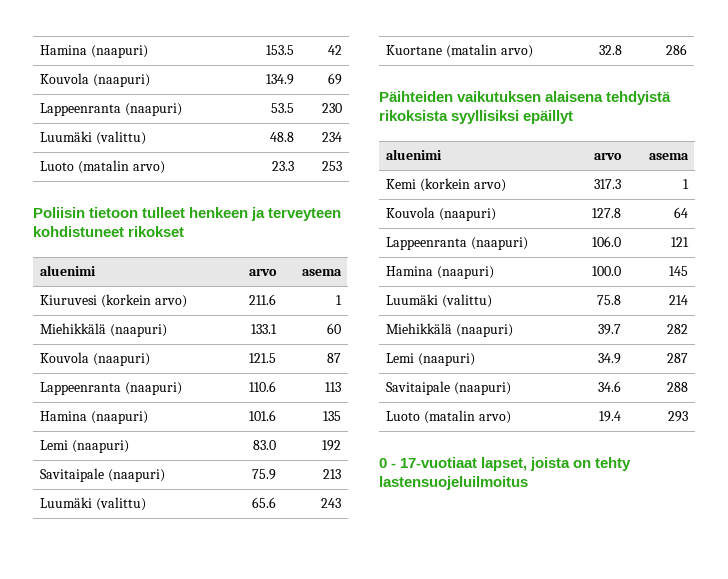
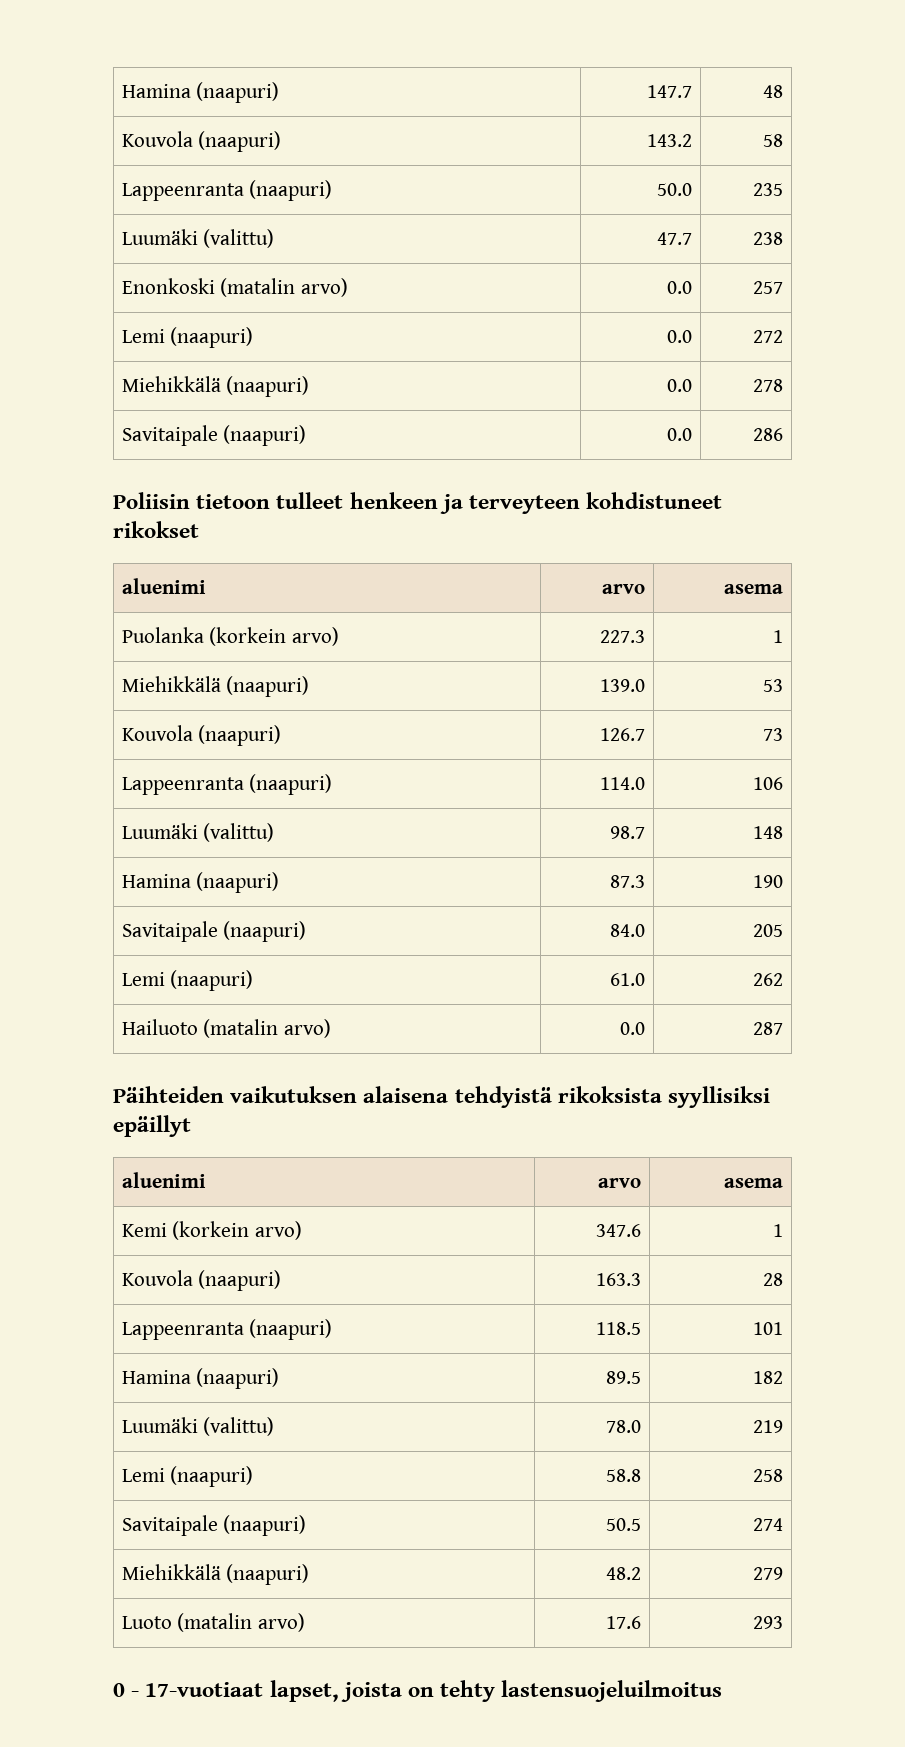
[40,45,149,58] [265,45,294,55] [327,45,342,55] [40,73,151,87] [265,74,294,85] [327,73,342,85] [40,103,183,116] [270,103,294,113] [321,103,342,113] [40,131,147,145] [269,132,294,142] [321,132,342,142] [40,160,165,174] [271,161,294,171] [321,161,342,171] Hamina (naapuri) | 153.5 | 42 // Kouvola (naapuri) | 134.9 | 69 // Lappeenranta (naapuri) | 53.5 | 230 // Luumäki (valittu) | 48.8 | 234 // Luoto (matalin arvo) | 23.3 | 253 -> [121,82,280,103] [647,85,693,98] [763,85,784,98] [121,131,282,152] [647,134,693,147] [763,134,784,147] [121,180,333,201] [657,183,693,196] [753,183,784,196] [121,229,275,248] [657,232,693,245] [753,232,784,245] [121,278,348,297] [667,281,693,294] [753,281,784,294] [121,327,254,348] [667,330,693,343] [753,330,784,343] [121,376,310,397] [667,379,693,392] [753,379,784,392] [121,425,307,446] [667,428,693,441] [753,428,784,441] Hamina (naapuri) | 147.7 | 48 // Kouvola (naapuri) | 143.2 | 58 // Lappeenranta (naapuri) | 50.0 | 235 // Luumäki (valittu) | 47.7 | 238 // Enonkoski (matalin arvo) | 0.0 | 257 // Lemi (naapuri) | 0.0 | 272 // Miehikkälä (naapuri) | 0.0 | 278 // Savitaipale (naapuri) | 0.0 | 286
[40,294,187,308] [248,294,276,305] Kiuruvesi (korkein arvo) | 211.6 -> [121,627,339,646] [600,630,646,643] Puolanka (korkein arvo) | 227.3
[250,324,277,334] [326,323,341,334] [40,352,151,366] [248,353,276,363] [326,353,341,363] [40,382,183,395] [248,381,276,392] [324,382,341,392] [40,411,149,424] [248,410,276,421] [322,411,341,421] [40,440,130,453] [252,440,276,450] [321,440,341,451] [40,468,166,482] [251,469,276,480] [322,469,341,479] [40,497,147,511] [251,497,276,508] [320,498,341,508] [386,44,533,58] [598,45,622,55] [665,44,687,55] 133.1 | 60 // Kouvola (naapuri) | 121.5 | 87 // Lappeenranta (naapuri) | 110.6 | 113 // Hamina (naapuri) | 101.6 | 135 // Lemi (naapuri) | 83.0 | 192 // Savitaipale (naapuri) | 75.9 | 213 // Luumäki (valittu) | 65.6 | 243 // Kuortane (matalin arvo) | 32.8 | 286 -> [600,679,646,692] [763,679,784,692] [121,725,282,746] [600,728,646,741] [763,728,784,741] [121,774,333,795] [600,777,646,790] [753,777,784,790] [121,823,275,842] [610,826,646,839] [753,826,784,839] [121,872,280,893] [610,875,646,888] [753,875,784,888] [121,921,307,942] [610,924,646,937] [753,924,784,937] [121,970,254,991] [610,973,646,986] [753,973,784,986] [121,1019,331,1038] [620,1022,646,1035] [753,1022,784,1035] 139.0 | 53 // Kouvola (naapuri) | 126.7 | 73 // Lappeenranta (naapuri) | 114.0 | 106 // Luumäki (valittu) | 98.7 | 148 // Hamina (naapuri) | 87.3 | 190 // Savitaipale (naapuri) | 84.0 | 205 // Lemi (naapuri) | 61.0 | 262 // Hailuoto (matalin arvo) | 0.0 | 287
[593,179,621,189] 317.3 -> [596,1224,642,1237] 347.6
[591,208,621,218] [673,207,688,218] [386,237,529,250] [591,236,621,247] [670,237,689,247] [386,266,495,279] [591,266,621,276] [668,266,688,276] [386,294,493,308] [596,295,621,305] [668,295,688,305] [386,323,514,337] [597,324,621,335] [666,324,688,334] [386,353,476,366] [597,353,621,364] [666,353,688,363] [386,381,512,395] [597,381,621,392] [666,382,688,392] [386,410,511,424] [598,411,621,422] 127.8 | 64 // Lappeenranta (naapuri) | 106.0 | 121 // Hamina (naapuri) | 100.0 | 145 // Luumäki (valittu) | 75.8 | 214 // Miehikkälä (naapuri) | 39.7 | 282 // Lemi (naapuri) | 34.9 | 287 // Savitaipale (naapuri) | 34.6 | 288 // Luoto (matalin arvo) | 19.4 -> [596,1273,642,1286] [763,1273,784,1286] [121,1319,333,1340] [596,1322,642,1335] [753,1322,784,1335] [121,1368,280,1389] [606,1371,642,1384] [753,1371,784,1384] [121,1417,275,1436] [606,1420,642,1433] [753,1420,784,1433] [121,1466,254,1487] [606,1469,642,1482] [753,1469,784,1482] [121,1515,307,1536] [606,1518,642,1531] [753,1518,784,1531] [121,1564,310,1585] [606,1567,642,1580] [753,1567,784,1580] [121,1613,305,1632] [606,1616,642,1629] 163.3 | 28 // Lappeenranta (naapuri) | 118.5 | 101 // Hamina (naapuri) | 89.5 | 182 // Luumäki (valittu) | 78.0 | 219 // Lemi (naapuri) | 58.8 | 258 // Savitaipale (naapuri) | 50.5 | 274 // Miehikkälä (naapuri) | 48.2 | 279 // Luoto (matalin arvo) | 17.6

